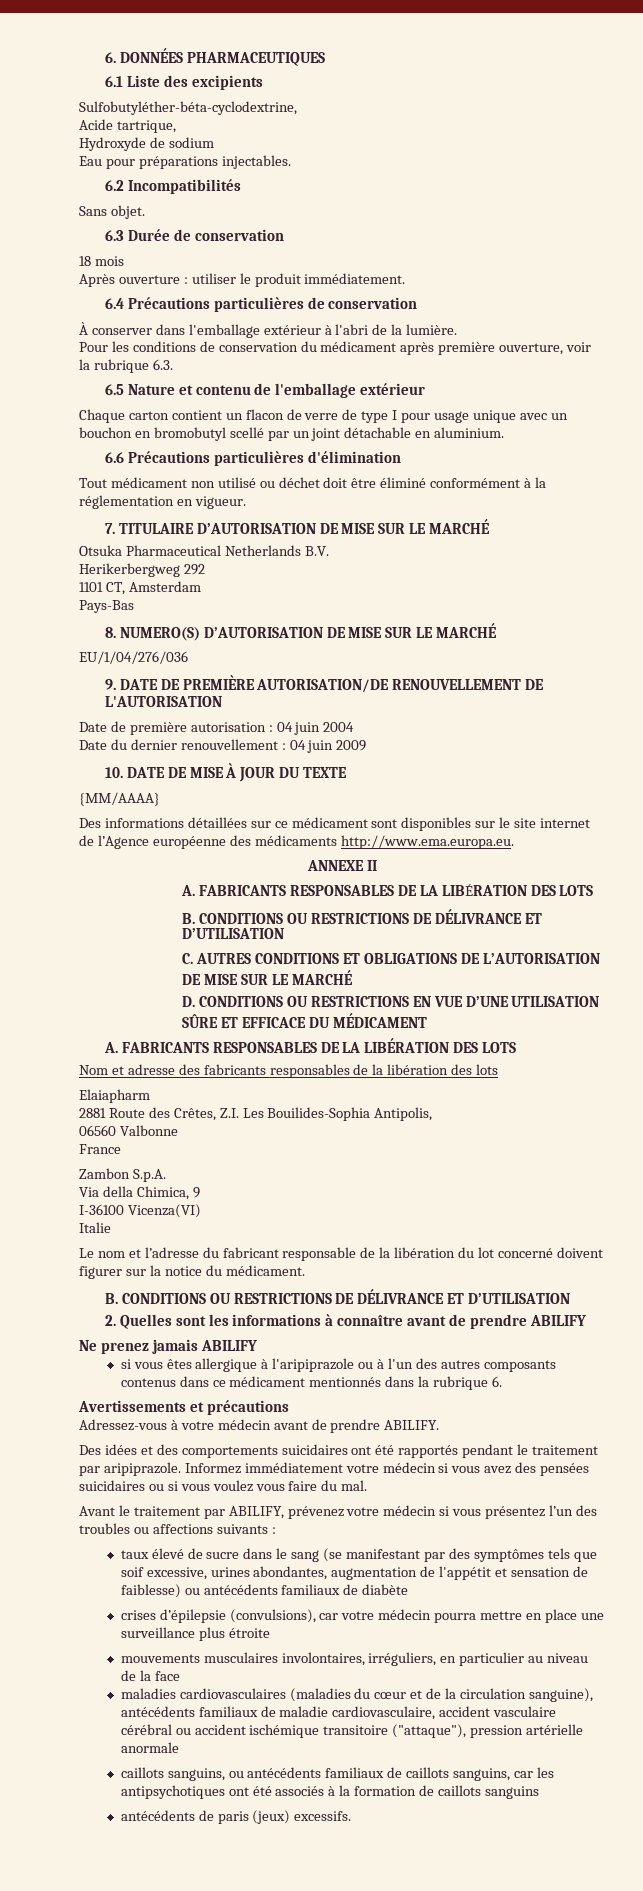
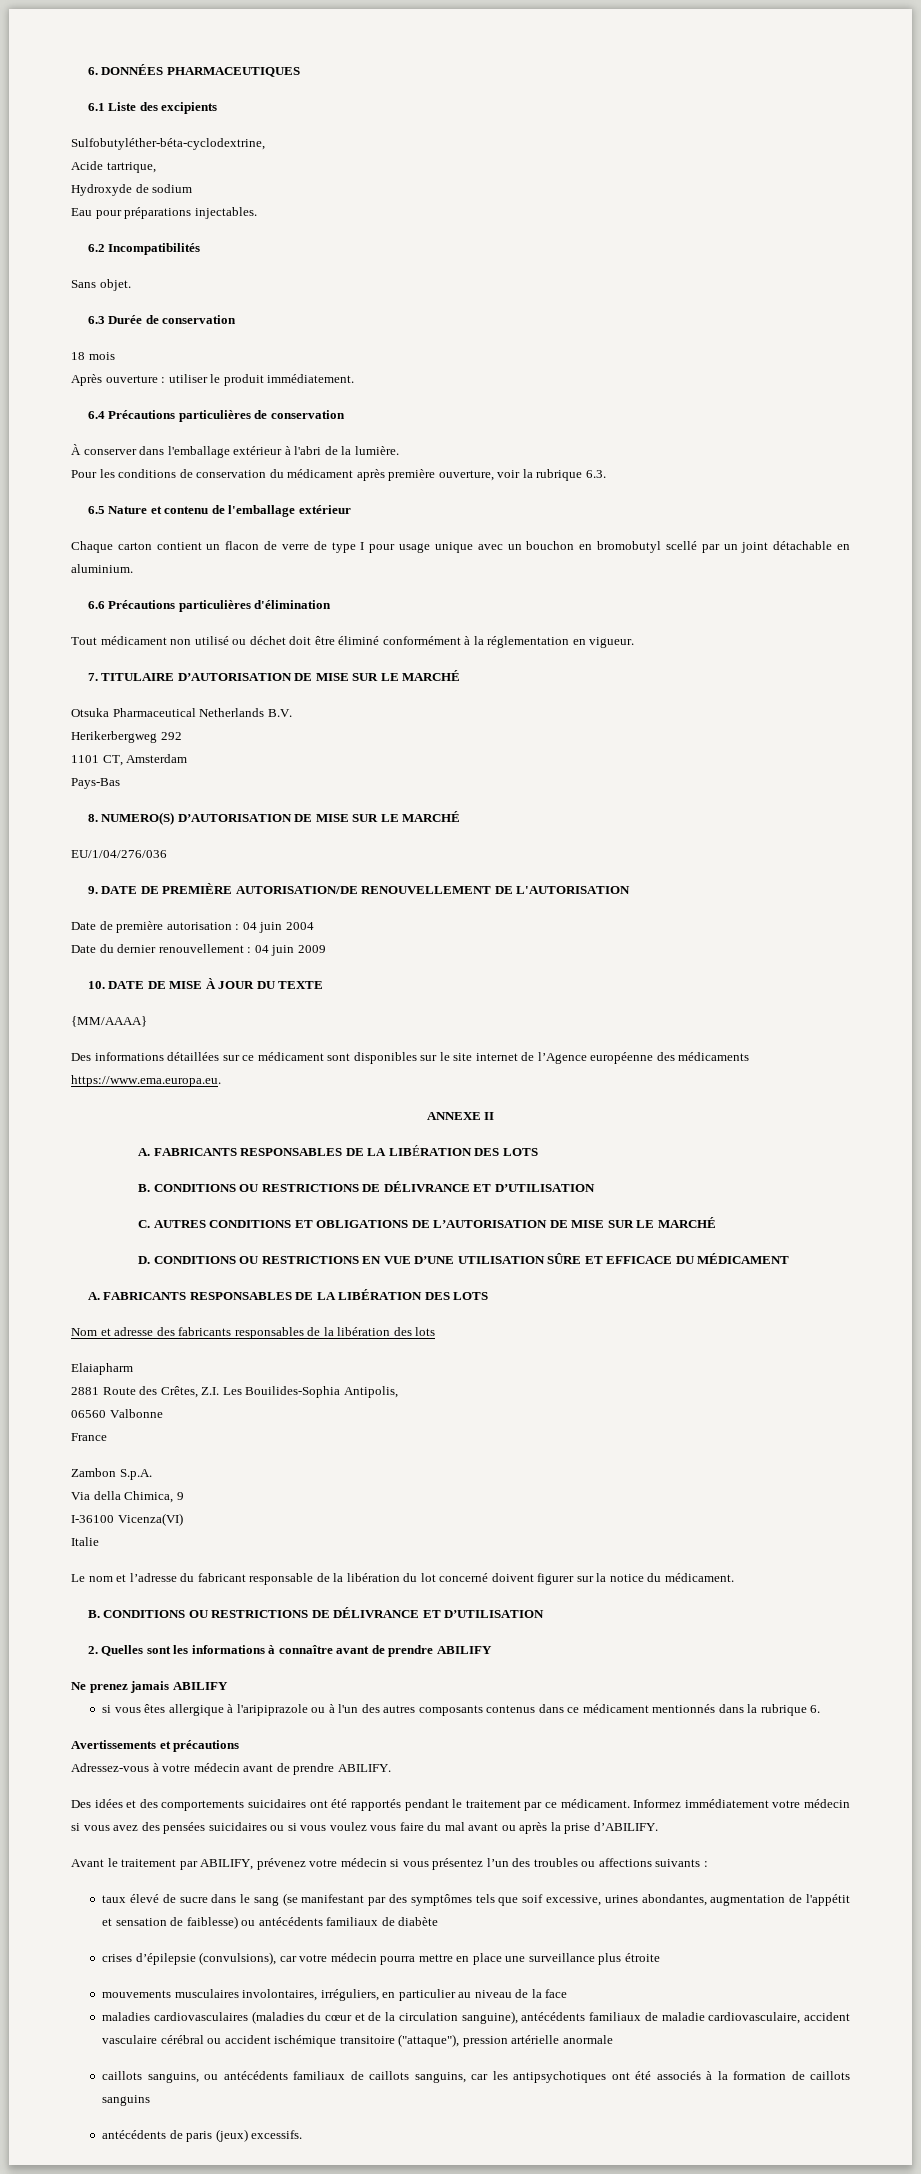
[340,835,514,849] http://www.ema.europa.eu. -> [71,1075,221,1087] https://www.ema.europa.eu.
[103,1462,181,1476] aripiprazole. -> [544,1799,630,1808] ce médicament.
[341,1480,368,1491] mal. -> [444,1822,658,1834] mal avant ou après la prise d’ABILIFY.

